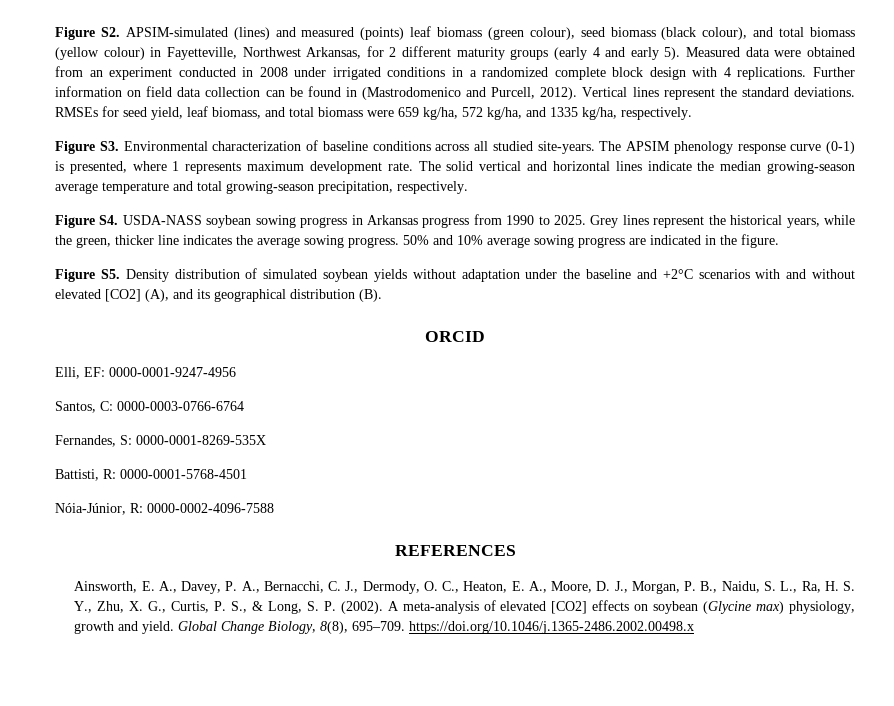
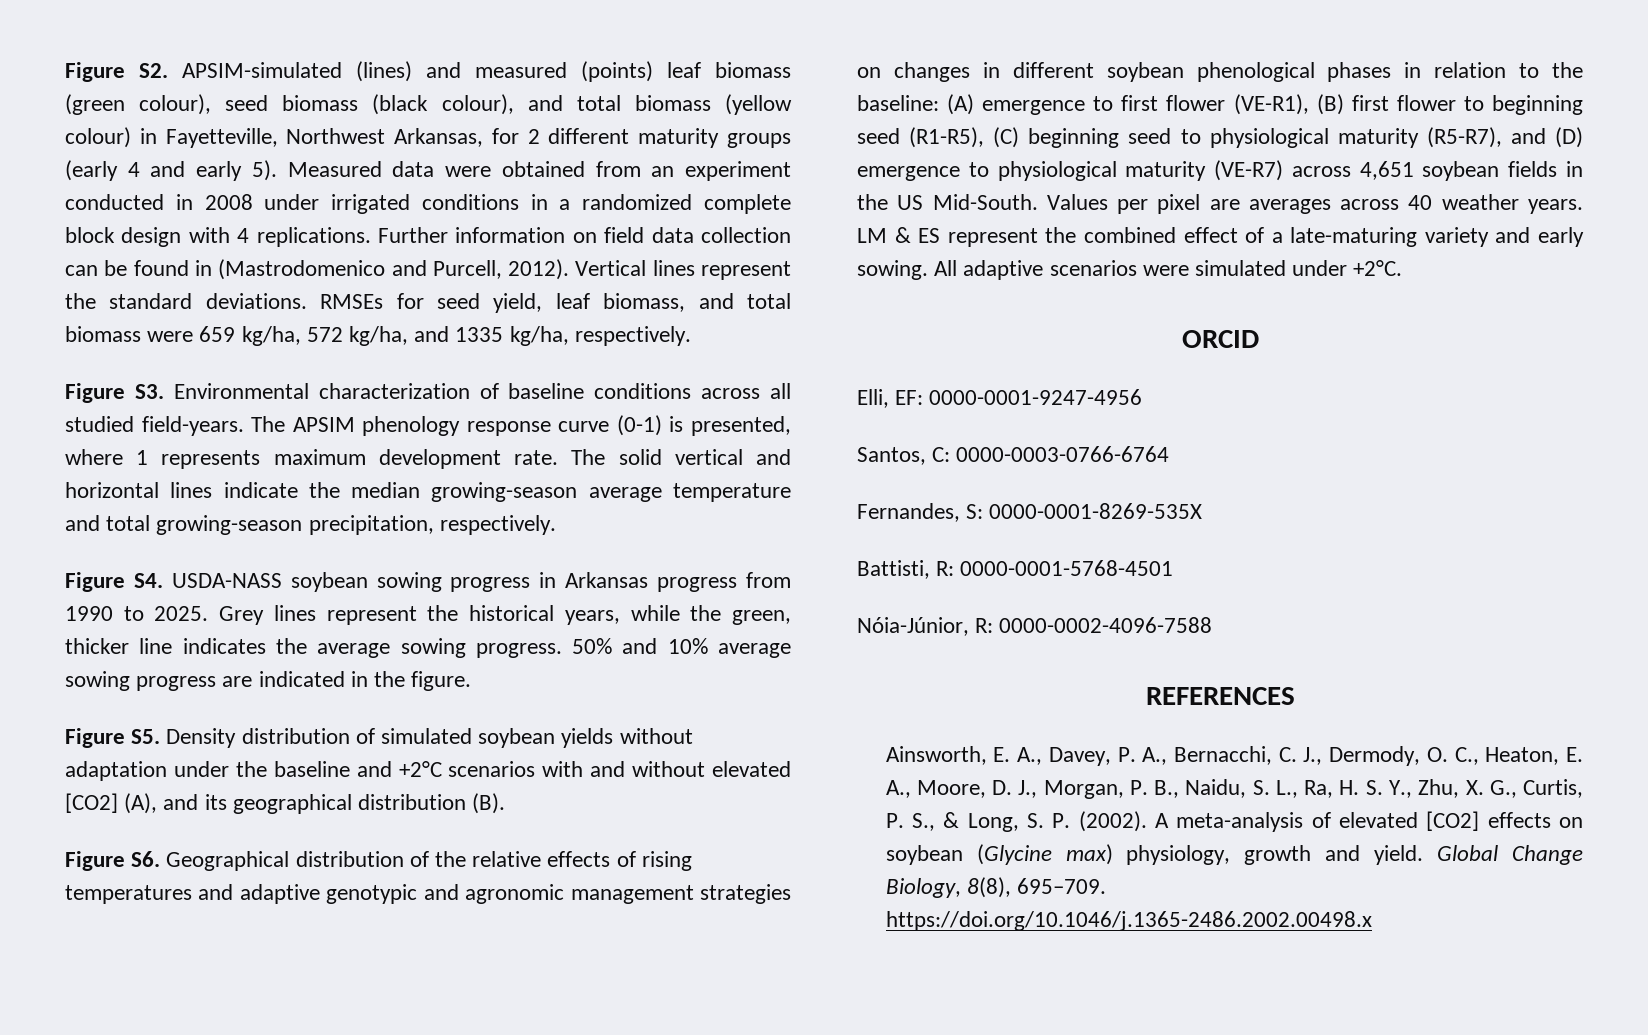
[537,141,595,154] site-years. -> [141,416,244,436] field-years.
(382, 295) none -> [65,851,692,871] [65,884,792,904] [857,62,1583,82] [857,94,1583,115] [857,127,1583,148] [857,160,1583,181] [857,194,1583,214] [857,227,1584,247] [857,260,1403,280] // Figure S6. Geographical distribution of the relative effects of rising temperatures and adaptive genotypic and agronomic management strategies on changes in different soybean phenological phases in relation to the baseline: (A) emergence to first flower (VE-R1), (B) first flower to beginning seed (R1-R5), (C) beginning seed to physiological maturity (R5-R7), and (D) emergence to physiological maturity (VE-R7) across 4,651 soybean fields in the US Mid-South. Values per pixel are averages across 40 weather years. LM & ES represent the combined effect of a late-maturing variety and early sowing. All adaptive scenarios were simulated under +2°C.

